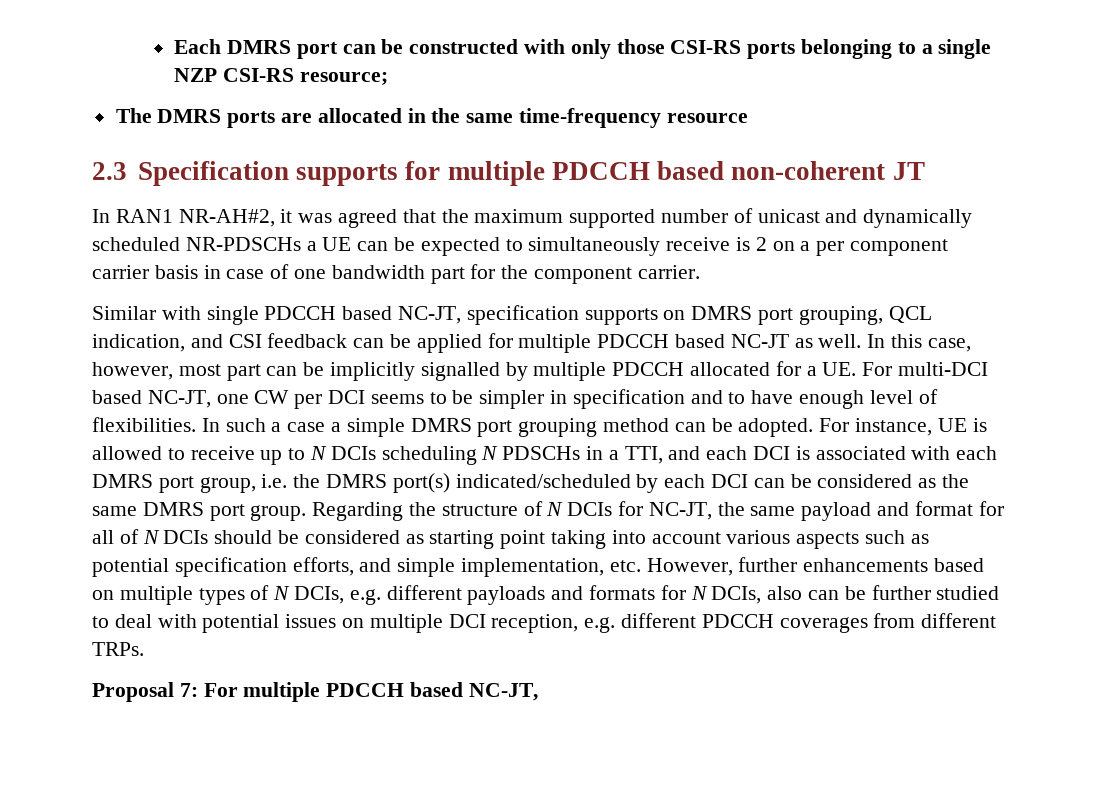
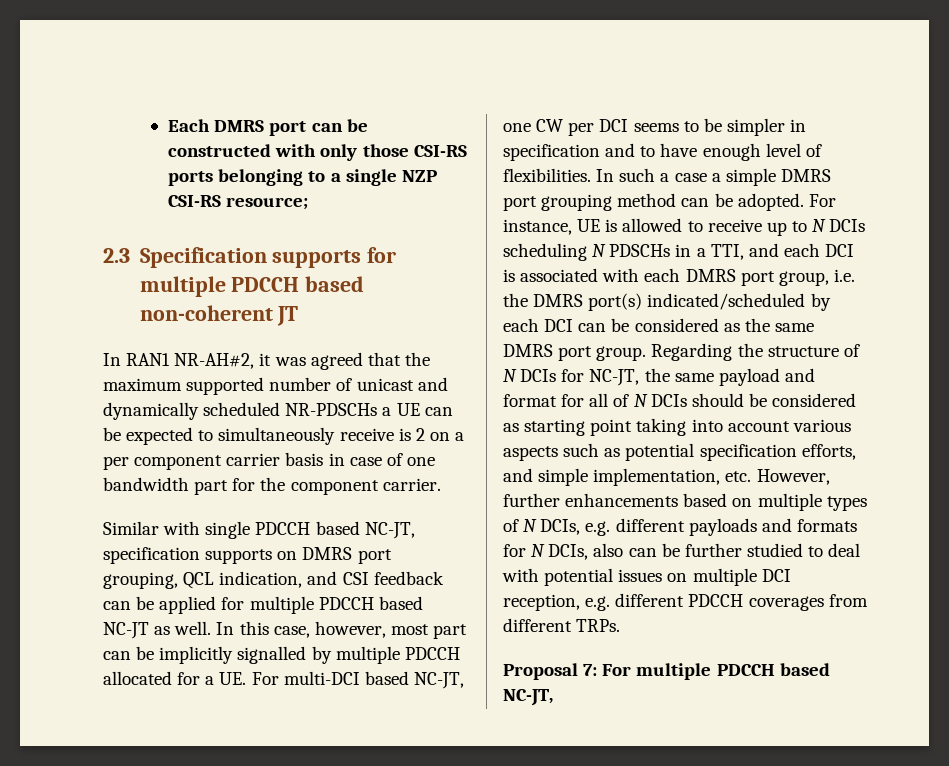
[115,108,748,128] // The DMRS ports are allocated in the same time-frequency resource -> (309, 203) none

